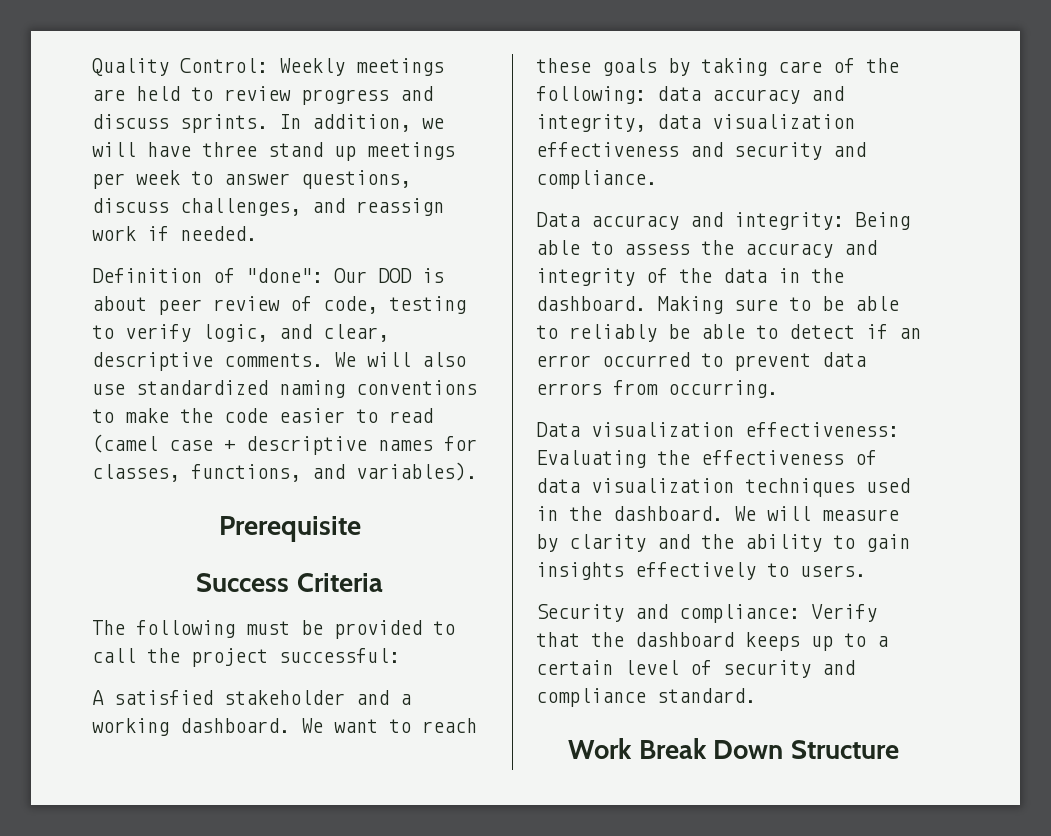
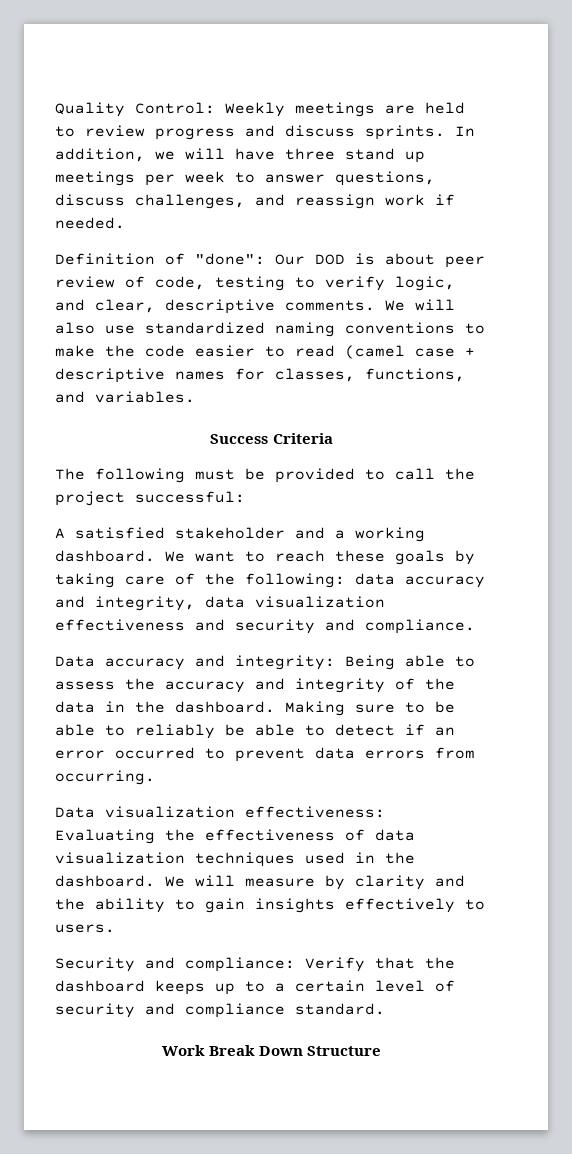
[356,462,477,481] [218,516,361,542] variables). // Prerequisite -> [95,391,195,403] variables.

